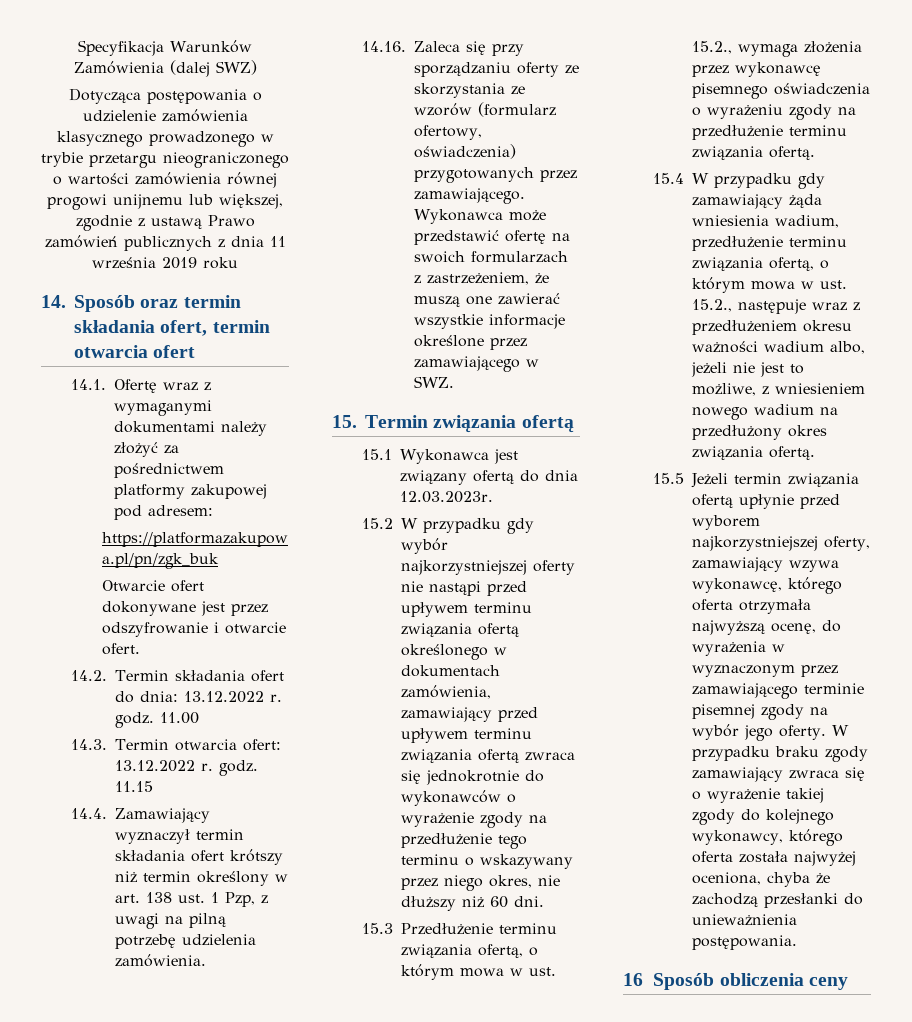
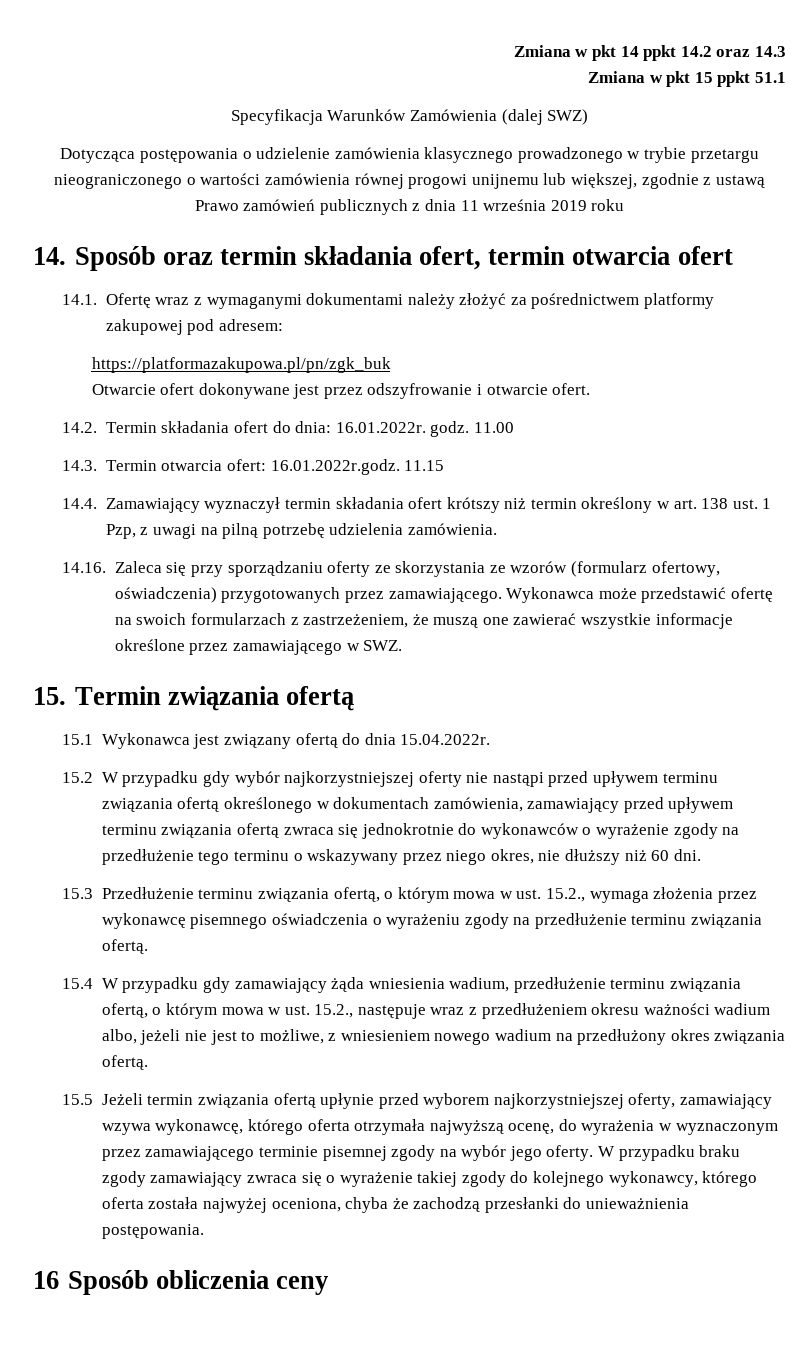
(78, 48) none -> [513,45,787,61] [588,71,787,87] Zmiana w pkt 14 ppkt 14.2 oraz 14.3 // Zmiana w pkt 15 ppkt 51.1 //
[184,691,283,703] 13.12.2022 r. -> [335,422,426,433] 16.01.2022r.
[115,760,259,776] 13.12.2022 r. godz. -> [270,459,400,475] 16.01.2022r.godz.
[400,491,494,503] 12.03.2023r. -> [400,734,491,745] 15.04.2022r.

